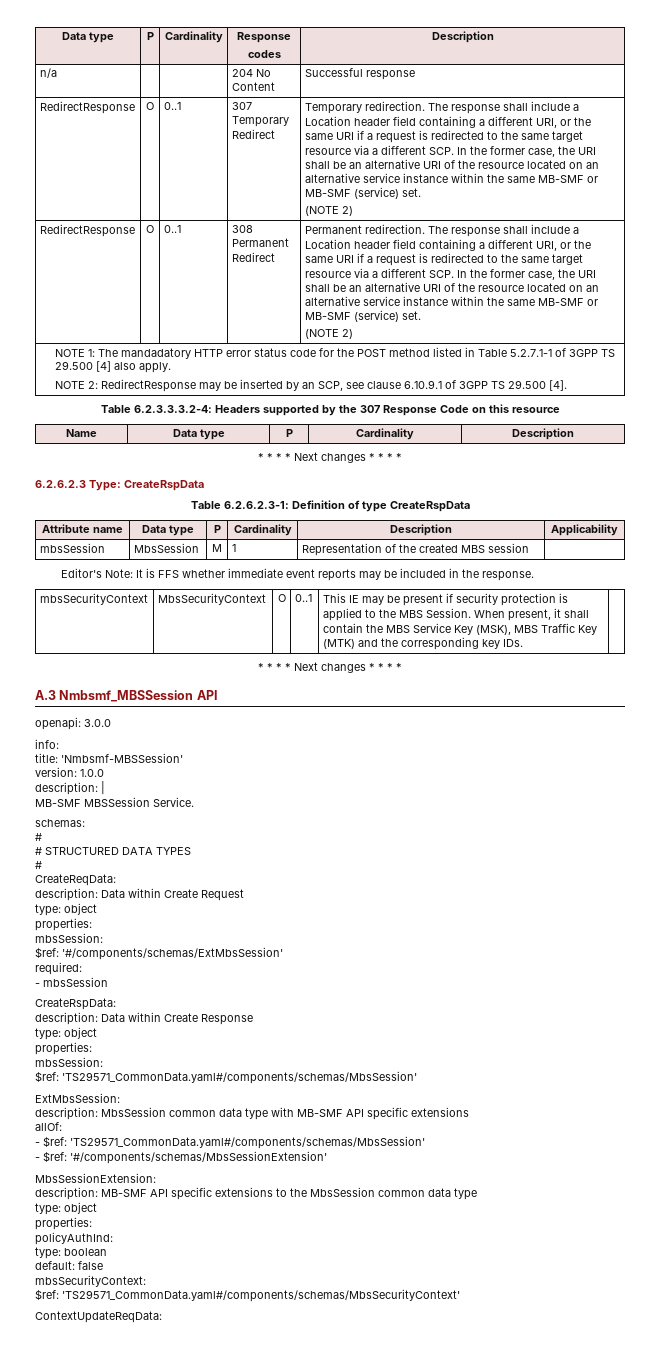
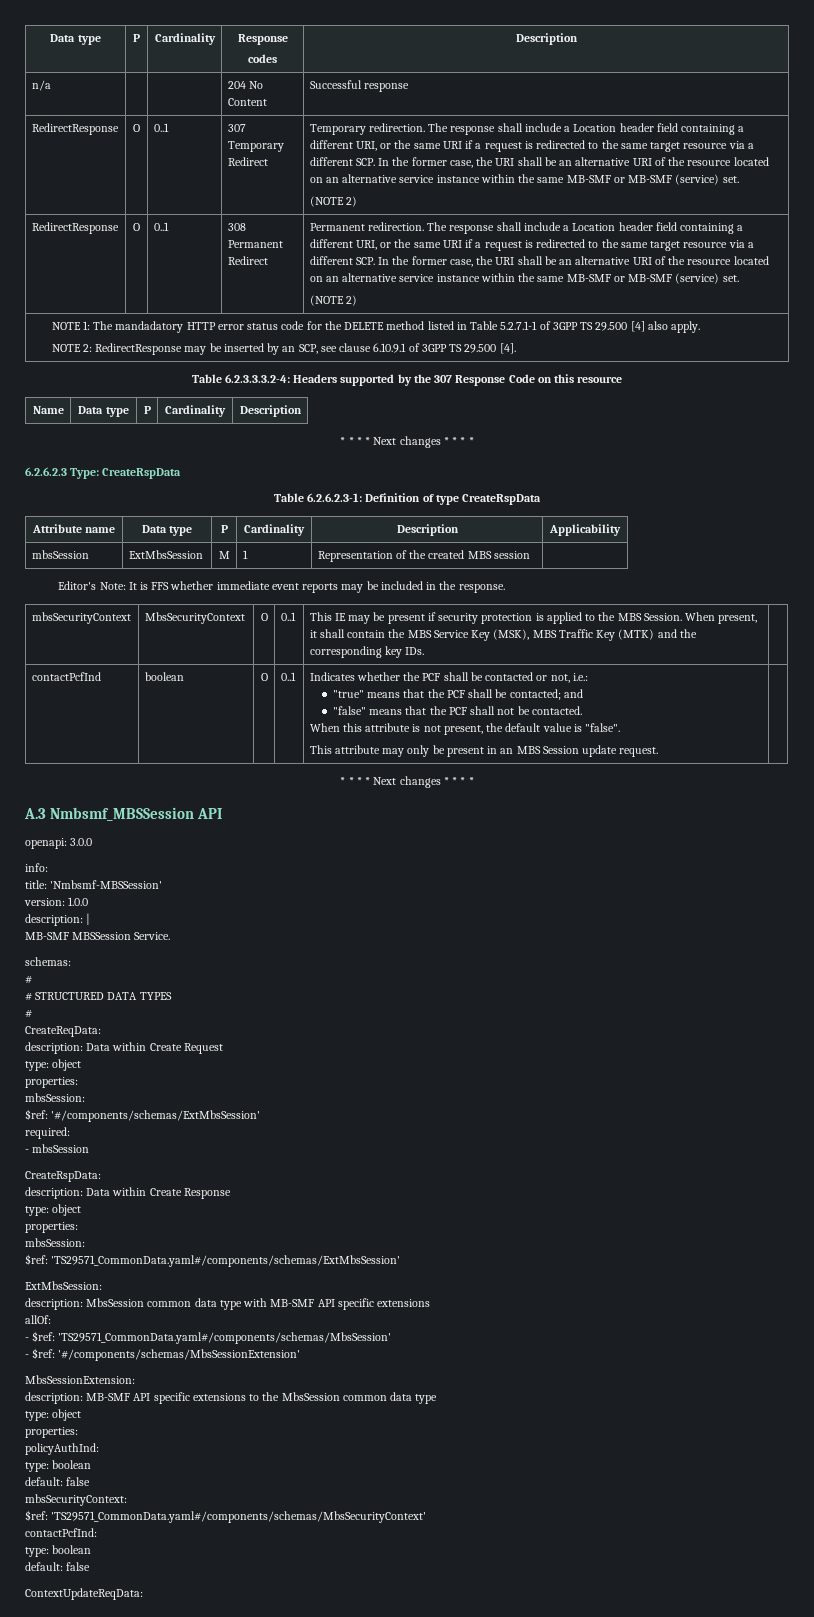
[357,349,387,357] POST -> [344,322,385,330] DELETE
[133,543,199,553] MbsSession -> [128,550,203,559] ExtMbsSession
(523, 643) none -> [31,672,101,681] [144,672,184,681] [260,673,268,681] [280,672,296,681] [309,672,588,683] [332,689,583,700] [332,706,582,715] [309,723,621,735] [309,745,659,757] // contactPcfInd | boolean | O | 0..1 | Indicates whether the PCF shall be contacted or not, i.e.: // "true" means that the PCF shall be contacted; and // "false" means that the PCF shall not be contacted. // When this attribute is not present, the default value is "false". // This attribute may only be present in an MBS Session update request. |
[62,1071,417,1084] 'TS29571_CommonData.yaml#/components/schemas/MbsSession' -> [51,1255,401,1267] 'TS29571_CommonData.yaml#/components/schemas/ExtMbsSession'
(460, 1295) none -> [25,1528,97,1537] [25,1545,92,1557] [25,1562,91,1571] // contactPcfInd: // type: boolean // default: false

